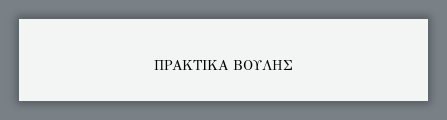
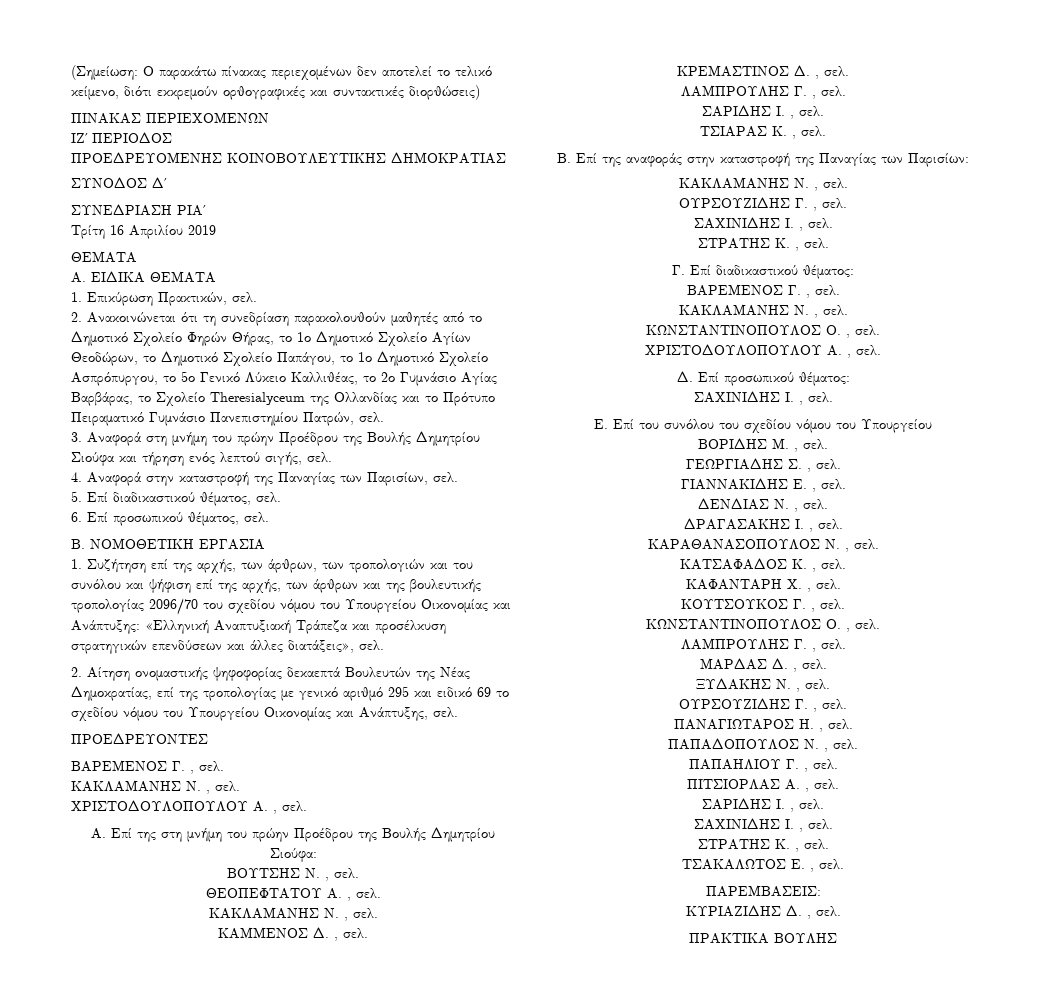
(154, 65) none -> [71,65,492,80] [71,85,480,100] [71,112,269,124] [71,131,172,143] [71,151,506,164] [71,176,167,188] [71,203,206,216] [71,225,216,239] [71,251,137,263] [71,270,216,283] [71,292,257,306] [71,312,482,326] [71,330,471,346] [71,350,488,366] [71,371,497,386] [71,392,495,406] [71,412,384,426] [71,430,480,446] [71,452,332,466] [71,472,458,486] [71,491,281,506] [71,512,269,526] [71,538,265,550] [71,559,473,573] [71,579,481,593] [71,598,511,615] [71,620,446,634] [71,640,384,654] [71,667,470,681] [71,685,509,701] [71,707,458,721] [71,732,208,744] [71,760,224,774] [71,780,240,794] [71,799,307,814] [91,826,495,842] [269,848,317,862] [227,868,359,881] [205,888,381,901] [208,907,378,921] [218,926,368,941] [677,64,849,79] [680,85,846,99] [702,104,824,119] [700,126,826,139] [557,153,969,167] [678,177,848,191] [679,196,847,211] [693,216,833,231] [697,238,829,251] [672,265,854,279] [686,284,840,298] [678,304,848,318] [646,325,880,338] [645,343,881,358] [676,370,850,386] [693,390,833,405] [594,419,932,433] [698,437,828,452] [685,457,841,472] [680,477,846,492] [698,497,828,512] [683,517,843,532] [647,539,879,552] [680,557,846,572] [685,579,841,592] [681,599,845,612] [646,619,880,632] [680,638,846,652] [699,657,827,672] [696,677,830,692] [679,697,847,712] [673,719,853,732] [668,737,858,752] [688,759,838,772] [687,779,839,792] [702,797,824,812] [693,817,833,832] [697,839,829,852] [682,859,844,872] [705,885,821,897] [685,904,841,919] (Σημείωση: Ο παρακάτω πίνακας περιεχομένων δεν αποτελεί το τελικό κείμενο, διότι εκκρεμούν ορθογραφικές και συντακτικές διορθώσεις) // ΠΙΝΑΚΑΣ ΠΕΡΙΕΧΟΜΕΝΩΝ // ΙΖ΄ ΠΕΡΙΟΔΟΣ // ΠΡΟΕΔΡΕΥΟΜΕΝΗΣ ΚΟΙΝΟΒΟΥΛΕΥΤΙΚΗΣ ΔΗΜΟΚΡΑΤΙΑΣ // ΣΥΝΟΔΟΣ Δ΄ // ΣΥΝΕΔΡΙΑΣΗ ΡΙΑ΄ // Τρίτη 16 Απριλίου 2019 // ΘΕΜΑΤΑ // Α. ΕΙΔΙΚΑ ΘΕΜΑΤΑ // 1. Επικύρωση Πρακτικών, σελ. // 2. Ανακοινώνεται ότι τη συνεδρίαση παρακολουθούν μαθητές από το Δημοτικό Σχολείο Φηρών Θήρας, το 1ο Δημοτικό Σχολείο Αγίων Θεοδώρων, το Δημοτικό Σχολείο Παπάγου, το 1ο Δημοτικό Σχολείο Ασπρόπυργου, το 5ο Γενικό Λύκειο Καλλιθέας, το 2ο Γυμνάσιο Αγίας Βαρβάρας, το Σχολείο Theresialyceum της Ολλανδίας και το Πρότυπο Πειραματικό Γυμνάσιο Πανεπιστημίου Πατρών, σελ. // 3. Αναφορά στη μνήμη του πρώην Προέδρου της Βουλής Δημητρίου Σιούφα και τήρηση ενός λεπτού σιγής, σελ. // 4. Αναφορά στην καταστροφή της Παναγίας των Παρισίων, σελ. // 5. Επί διαδικαστικού θέματος, σελ. // 6. Επί προσωπικού θέματος, σελ. // Β. ΝΟΜΟΘΕΤΙΚΗ ΕΡΓΑΣΙΑ // 1. Συζήτηση επί της αρχής, των άρθρων, των τροπολογιών και του συνόλου και ψήφιση επί της αρχής, των άρθρων και της βουλευτικής τροπολογίας 2096/70 του σχεδίου νόμου του Υπουργείου Οικονομίας και Ανάπτυξης: «Ελληνική Αναπτυξιακή Τράπεζα και προσέλκυση στρατηγικών επενδύσεων και άλλες διατάξεις», σελ. // 2. Αίτηση ονομαστικής ψηφοφορίας δεκαεπτά Βουλευτών της Νέας Δημοκρατίας, επί της τροπολογίας με γενικό αριθμό 295 και ειδικό 69 το σχεδίου νόμου του Υπουργείου Οικονομίας και Ανάπτυξης, σελ. // ΠΡΟΕΔΡΕΥΟΝΤΕΣ // ΒΑΡΕΜΕΝΟΣ Γ. , σελ. // ΚΑΚΛΑΜΑΝΗΣ Ν. , σελ. // ΧΡΙΣΤΟΔΟΥΛΟΠΟΥΛΟΥ Α. , σελ. // Α. Επί της στη μνήμη του πρώην Προέδρου της Βουλής Δημητρίου Σιούφα: // ΒΟΥΤΣΗΣ Ν. , σελ. // ΘΕΟΠΕΦΤΑΤΟΥ Α. , σελ. // ΚΑΚΛΑΜΑΝΗΣ Ν. , σελ. // ΚΑΜΜΕΝΟΣ Δ. , σελ. // ΚΡΕΜΑΣΤΙΝΟΣ Δ. , σελ. // ΛΑΜΠΡΟΥΛΗΣ Γ. , σελ. // ΣΑΡΙΔΗΣ Ι. , σελ. // ΤΣΙΑΡΑΣ Κ. , σελ. // Β. Επί της αναφοράς στην καταστροφή της Παναγίας των Παρισίων: // ΚΑΚΛΑΜΑΝΗΣ Ν. , σελ. // ΟΥΡΣΟΥΖΙΔΗΣ Γ. , σελ. // ΣΑΧΙΝΙΔΗΣ Ι. , σελ. // ΣΤΡΑΤΗΣ Κ. , σελ. // Γ. Επί διαδικαστικού θέματος: // ΒΑΡΕΜΕΝΟΣ Γ. , σελ. // ΚΑΚΛΑΜΑΝΗΣ Ν. , σελ. // ΚΩΝΣΤΑΝΤΙΝΟΠΟΥΛΟΣ Ο. , σελ. // ΧΡΙΣΤΟΔΟΥΛΟΠΟΥΛΟΥ Α. , σελ. // Δ. Επί προσωπικού θέματος: // ΣΑΧΙΝΙΔΗΣ Ι. , σελ. // Ε. Επί του συνόλου του σχεδίου νόμου του Υπουργείου // ΒΟΡΙΔΗΣ Μ. , σελ. // ΓΕΩΡΓΙΑΔΗΣ Σ. , σελ. // ΓΙΑΝΝΑΚΙΔΗΣ Ε. , σελ. // ΔΕΝΔΙΑΣ Ν. , σελ. // ΔΡΑΓΑΣΑΚΗΣ Ι. , σελ. // ΚΑΡΑΘΑΝΑΣΟΠΟΥΛΟΣ Ν. , σελ. // ΚΑΤΣΑΦΑΔΟΣ Κ. , σελ. // ΚΑΦΑΝΤΑΡΗ Χ. , σελ. // ΚΟΥΤΣΟΥΚΟΣ Γ. , σελ. // ΚΩΝΣΤΑΝΤΙΝΟΠΟΥΛΟΣ Ο. , σελ. // ΛΑΜΠΡΟΥΛΗΣ Γ. , σελ. // ΜΑΡΔΑΣ Δ. , σελ. // ΞΥΔΑΚΗΣ Ν. , σελ. // ΟΥΡΣΟΥΖΙΔΗΣ Γ. , σελ. // ΠΑΝΑΓΙΩΤΑΡΟΣ Η. , σελ. // ΠΑΠΑΔΟΠΟΥΛΟΣ Ν. , σελ. // ΠΑΠΑΗΛΙΟΥ Γ. , σελ. // ΠΙΤΣΙΟΡΛΑΣ Α. , σελ. // ΣΑΡΙΔΗΣ Ι. , σελ. // ΣΑΧΙΝΙΔΗΣ Ι. , σελ. // ΣΤΡΑΤΗΣ Κ. , σελ. // ΤΣΑΚΑΛΩΤΟΣ Ε. , σελ. // ΠΑΡΕΜΒΑΣΕΙΣ: // ΚΥΡΙΑΖΙΔΗΣ Δ. , σελ. //

